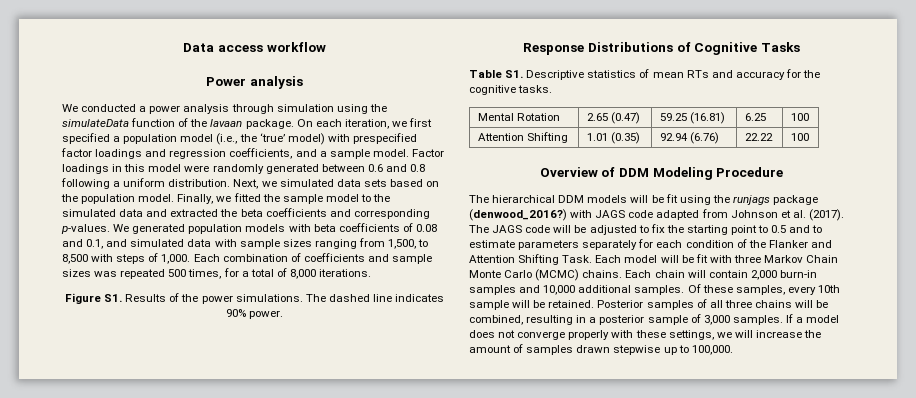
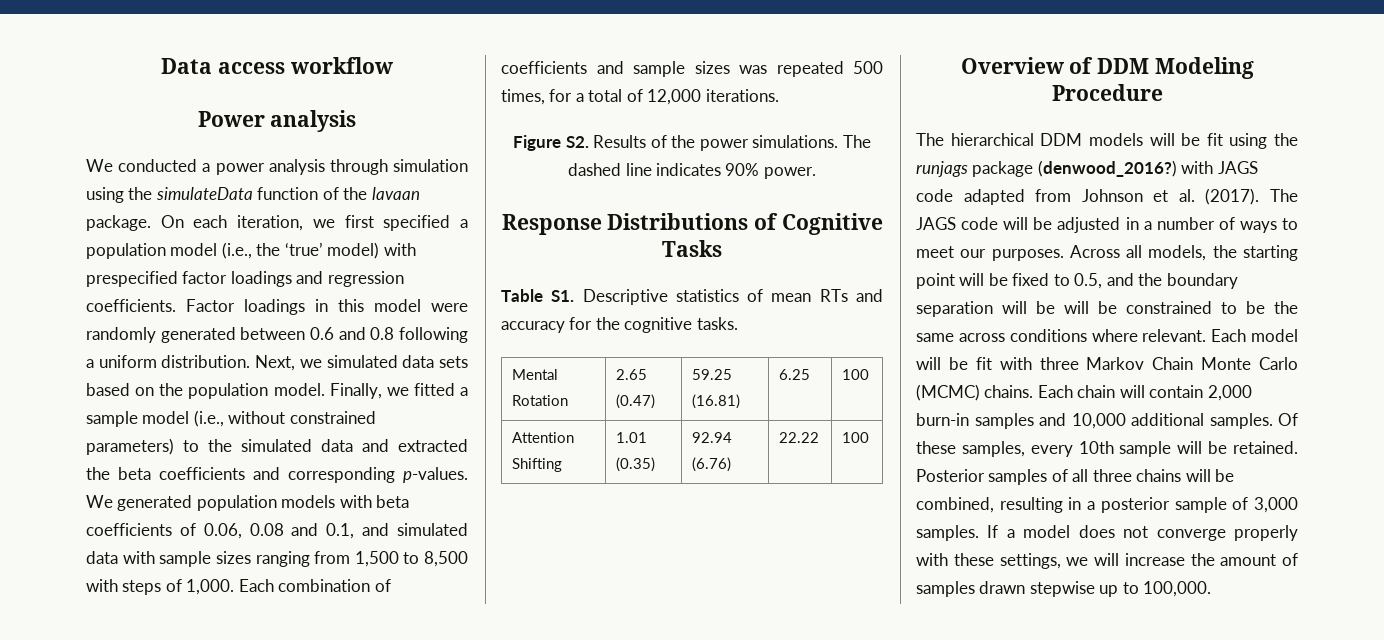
[229,148,409,159] coefficients, and a sample model. -> [86,299,176,312] coefficients.
[262,194,280,202] the -> [460,387,468,396] a
(359, 198) none -> [193,410,376,427] [86,438,174,455] (i.e., without constrained parameters)
(413, 227) none -> [203,523,242,539] 0.06,
[388,239,417,249] 1,500, -> [354,551,399,567] 1,500
[289,269,316,279] 8,000 -> [647,89,702,105] 12,000
[104,294,123,302] S1. -> [565,136,589,148] S2.
[638,224,823,235] [469,239,832,250] [469,254,593,265] to fix the starting point to 0.5 and to estimate parameters separately for each condition of the Flanker and Attention Shifting Task. -> [1125,217,1298,233] [916,245,1298,261] [916,273,1238,289] [916,301,1298,317] [916,329,1207,342] in a number of ways to meet our purposes. Across all models, the starting point will be fixed to 0.5, and the boundary separation will be will be constrained to be the same across conditions where relevant.

